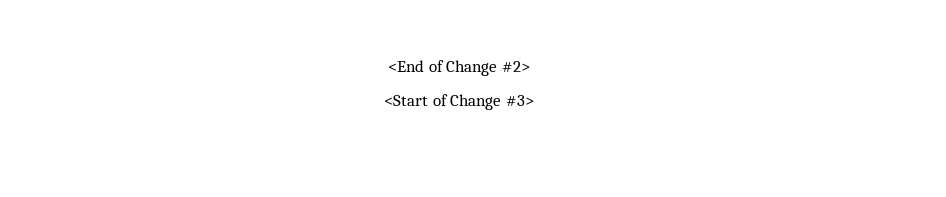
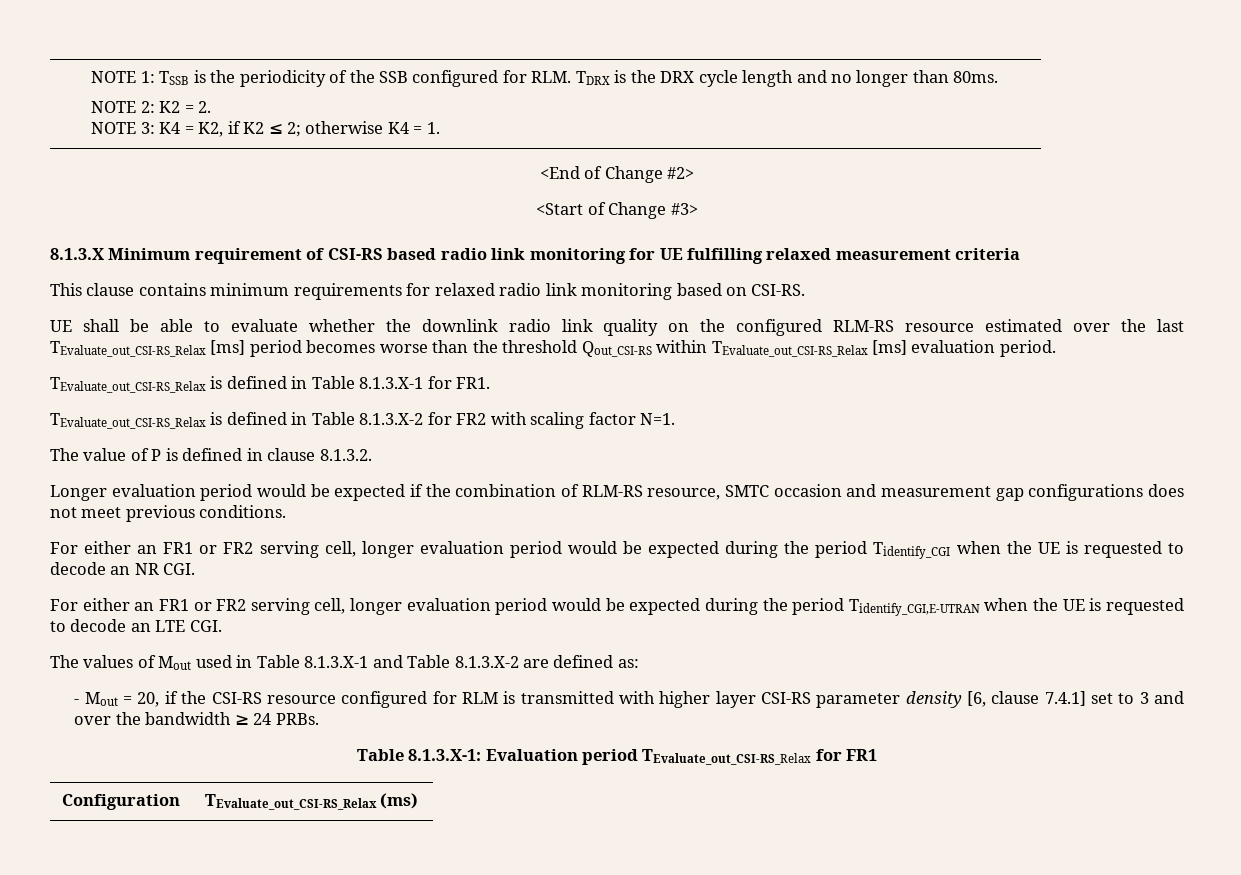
(388, 66) none -> [91,70,999,87] [91,101,212,113] [91,121,440,137] NOTE 1: TSSB is the periodicity of the SSB configured for RLM. TDRX is the DRX cycle length and no longer than 80ms. // NOTE 2: K2 = 2. // NOTE 3: K4 = K2, if K2 ≤ 2; otherwise K4 = 1. //
(534, 100) none -> [50,248,1021,264] [50,283,806,300] [50,319,1185,336] [50,340,1056,357] [50,376,491,393] [50,412,676,429] [50,448,372,461] [50,484,1184,501] [50,505,287,522] [50,541,1184,559] [50,562,196,575] [50,598,1184,616] [50,619,222,632] [50,655,639,670] [74,691,1184,708] [74,712,319,725] [356,749,878,765] [62,794,181,810] [205,793,419,810] // 8.1.3.X Minimum requirement of CSI-RS based radio link monitoring for UE fulfilling relaxed measurement criteria // This clause contains minimum requirements for relaxed radio link monitoring based on CSI-RS. // UE shall be able to evaluate whether the downlink radio link quality on the configured RLM-RS resource estimated over the last TEvaluate_out_CSI-RS_Relax [ms] period becomes worse than the threshold Qout_CSI-RS within TEvaluate_out_CSI-RS_Relax [ms] evaluation period. // TEvaluate_out_CSI-RS_Relax is defined in Table 8.1.3.X-1 for FR1. // TEvaluate_out_CSI-RS_Relax is defined in Table 8.1.3.X-2 for FR2 with scaling factor N=1. // The value of P is defined in clause 8.1.3.2. // Longer evaluation period would be expected if the combination of RLM-RS resource, SMTC occasion and measurement gap configurations does not meet previous conditions. // For either an FR1 or FR2 serving cell, longer evaluation period would be expected during the period Tidentify_CGI when the UE is requested to decode an NR CGI. // For either an FR1 or FR2 serving cell, longer evaluation period would be expected during the period Tidentify_CGI,E-UTRAN when the UE is requested to decode an LTE CGI. // The values of Mout used in Table 8.1.3.X-1 and Table 8.1.3.X-2 are defined as: // - Mout = 20, if the CSI-RS resource configured for RLM is transmitted with higher layer CSI-RS parameter density [6, clause 7.4.1] set to 3 and over the bandwidth ≥ 24 PRBs. // Table 8.1.3.X-1: Evaluation period TEvaluate_out_CSI-RS_Relax for FR1 // Configuration | TEvaluate_out_CSI-RS_Relax (ms)

